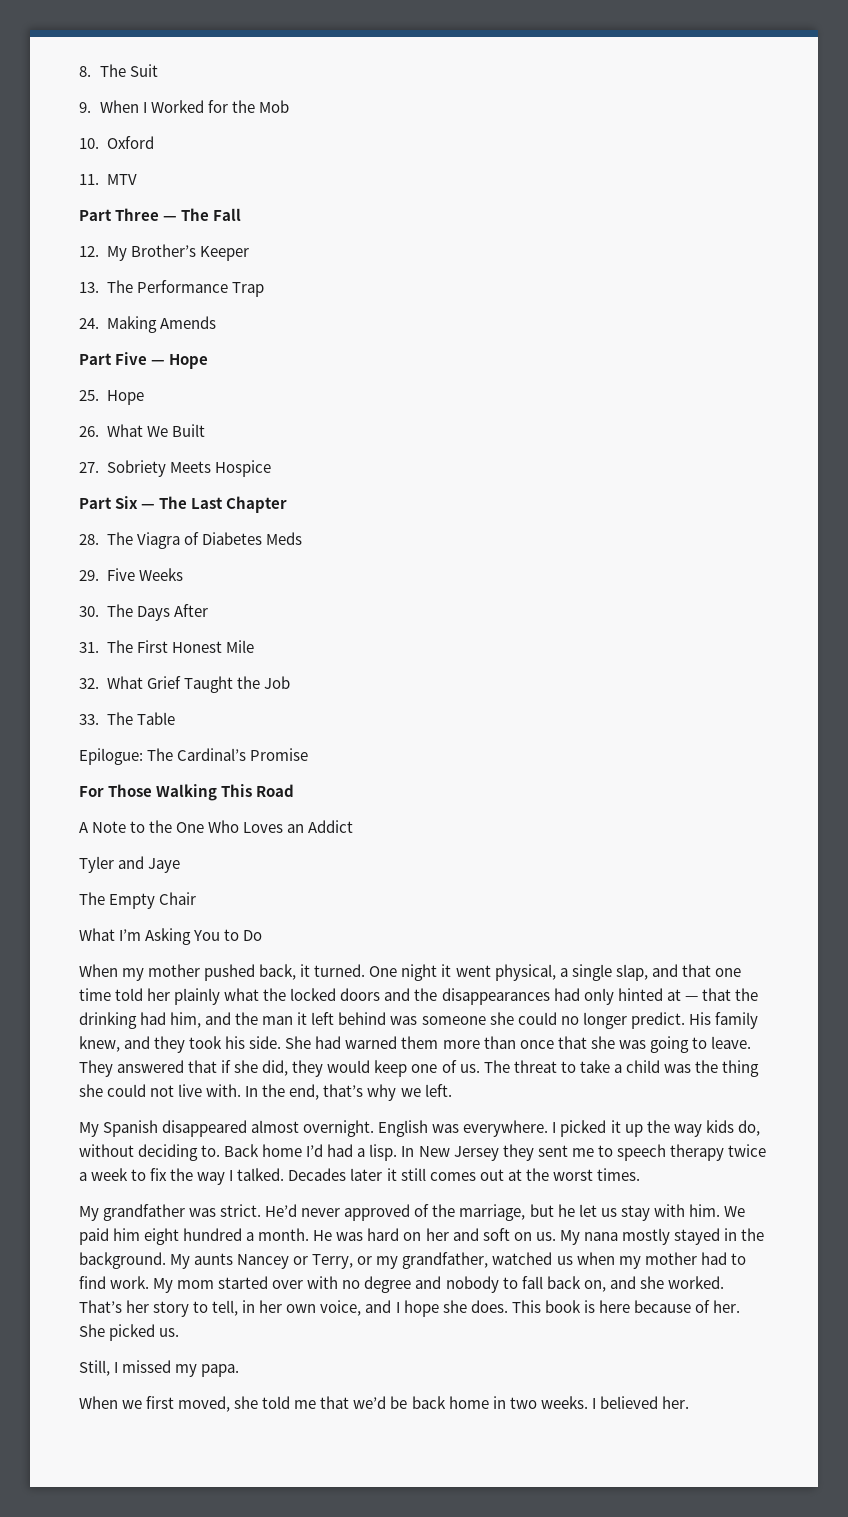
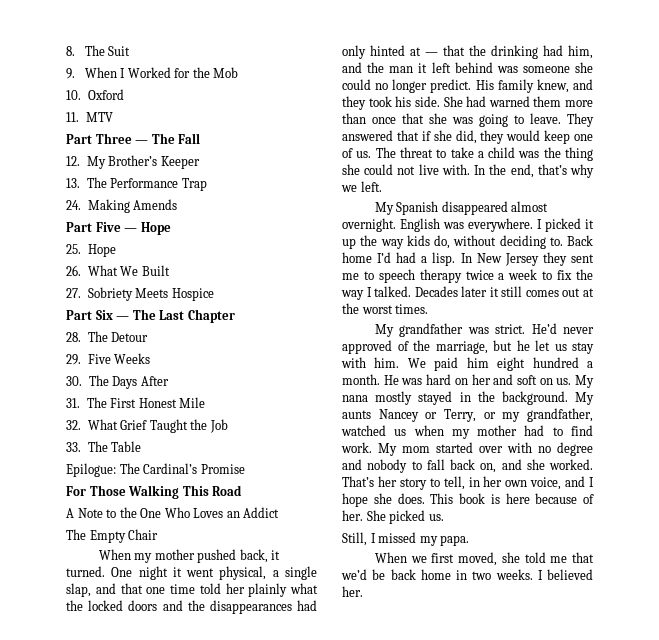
[136,532,302,549] Viagra of Diabetes Meds -> [111,332,149,342] Detour
[79,856,181,873] // Tyler and Jaye -> (280, 512) none
[79,928,263,945] // What I’m Asking You to Do -> (159, 534) none

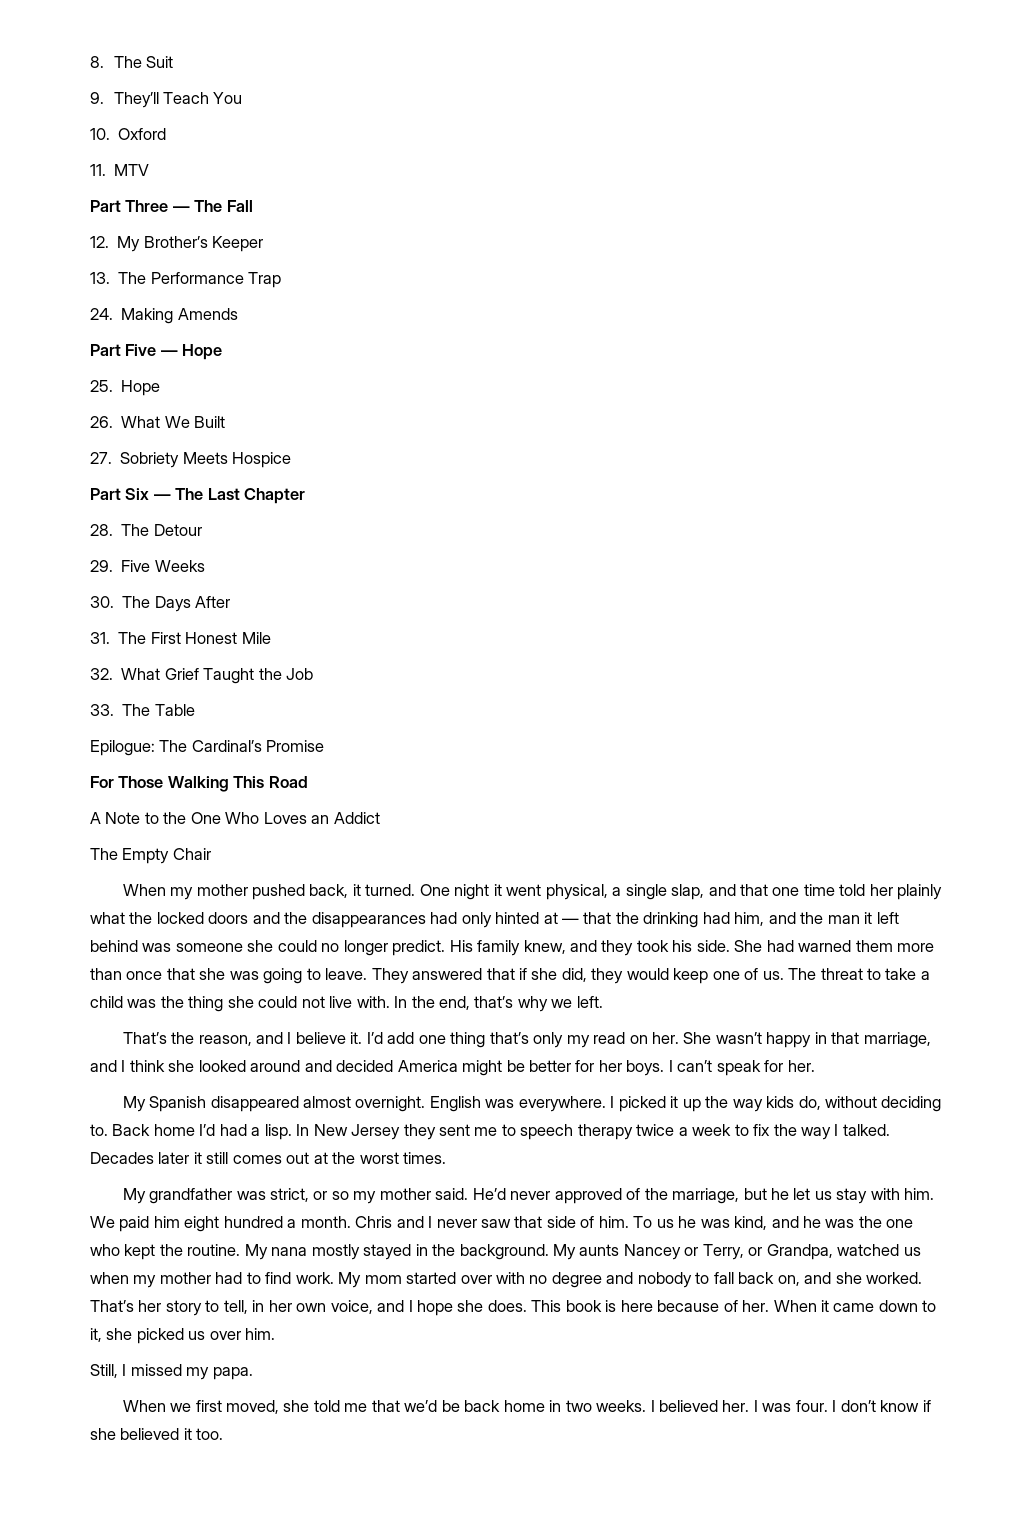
[84,67,239,78] When I Worked for the Mob -> [113,92,243,108] They’ll Teach You
(382, 186) none -> [122,1032,931,1048] [90,1060,815,1076] // That’s the reason, and I believe it. I’d add one thing that’s only my read on her. She wasn’t happy in that marriage, and I think she looked around and decided America might be better for her boys. I can’t speak for her.
[495,324,526,334] strict. -> [270,1188,469,1204] strict, or so my mother said.
[383,374,572,385] He was hard on her and soft on us. -> [355,1216,914,1230] [90,1244,241,1260] Chris and I never saw that side of him. To us he was kind, and he was the one who kept the routine.
[502,408,593,422] my grandfather, -> [766,1244,833,1260] Grandpa,
[366,510,444,524] She picked us. -> [773,1300,937,1312] [90,1328,276,1344] When it came down to it, she picked us over him.
(363, 591) none -> [753,1400,931,1412] [90,1428,224,1440] I was four. I don’t know if she believed it too.

